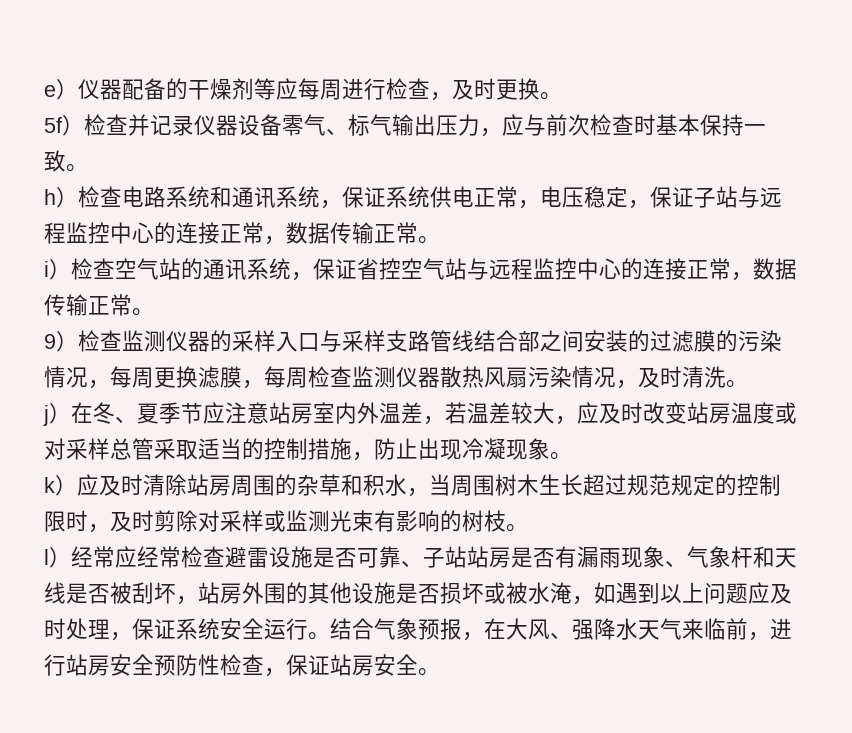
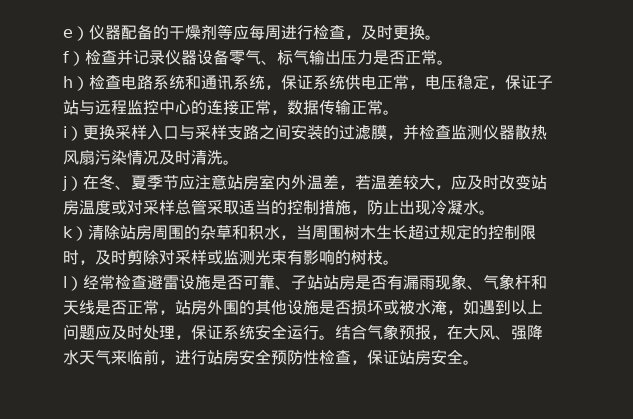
[44,117,62,133] 5f -> [63,51,69,63] f
[480,114,766,137] [44,150,66,172] ，应与前次检查时基本保持一致 -> [373,50,437,65] 是否正常
[71,258,797,281] [44,294,154,316] [44,330,232,352] 检查空气站的通讯系统，保证省控空气站与远程监控中心的连接正常，数据传输正常。 // 9）检查监测仪器的 -> [83,125,115,140] 更换
[430,330,540,352] 管线结合部 -> (259, 132) none
[716,330,782,352] [44,366,308,389] 的污染情况，每周更换滤膜，每周 -> [387,124,419,140] ，并
[616,380,638,389] ， -> (159, 157) none
[506,438,550,460] 现象 -> [463,200,479,215] 水
[77,474,143,496] 应及时 -> (88, 233) none
[649,474,693,496] 范规 -> (456, 232) none
[115,546,181,568] 应经常 -> (115, 282) none
[110,582,176,604] 被刮坏 -> [127,300,159,315] 正常

